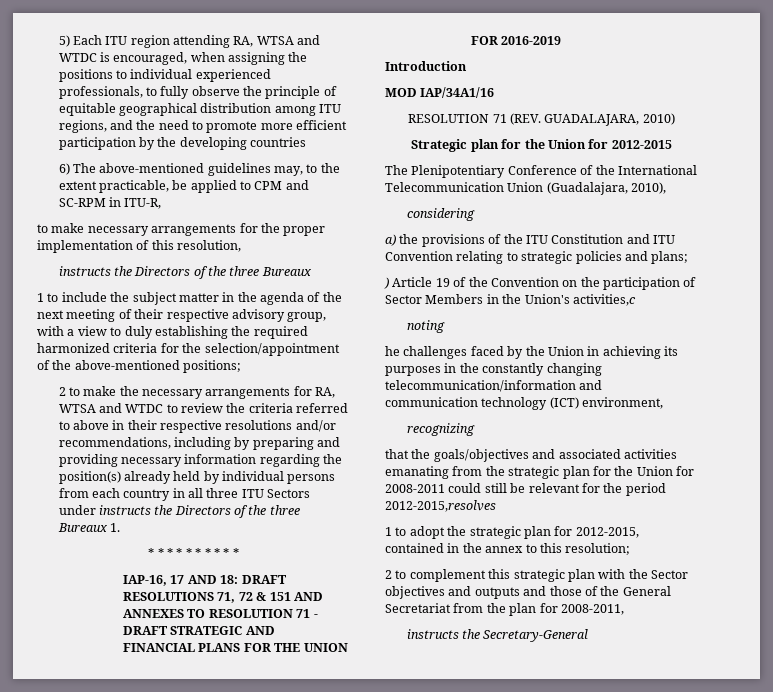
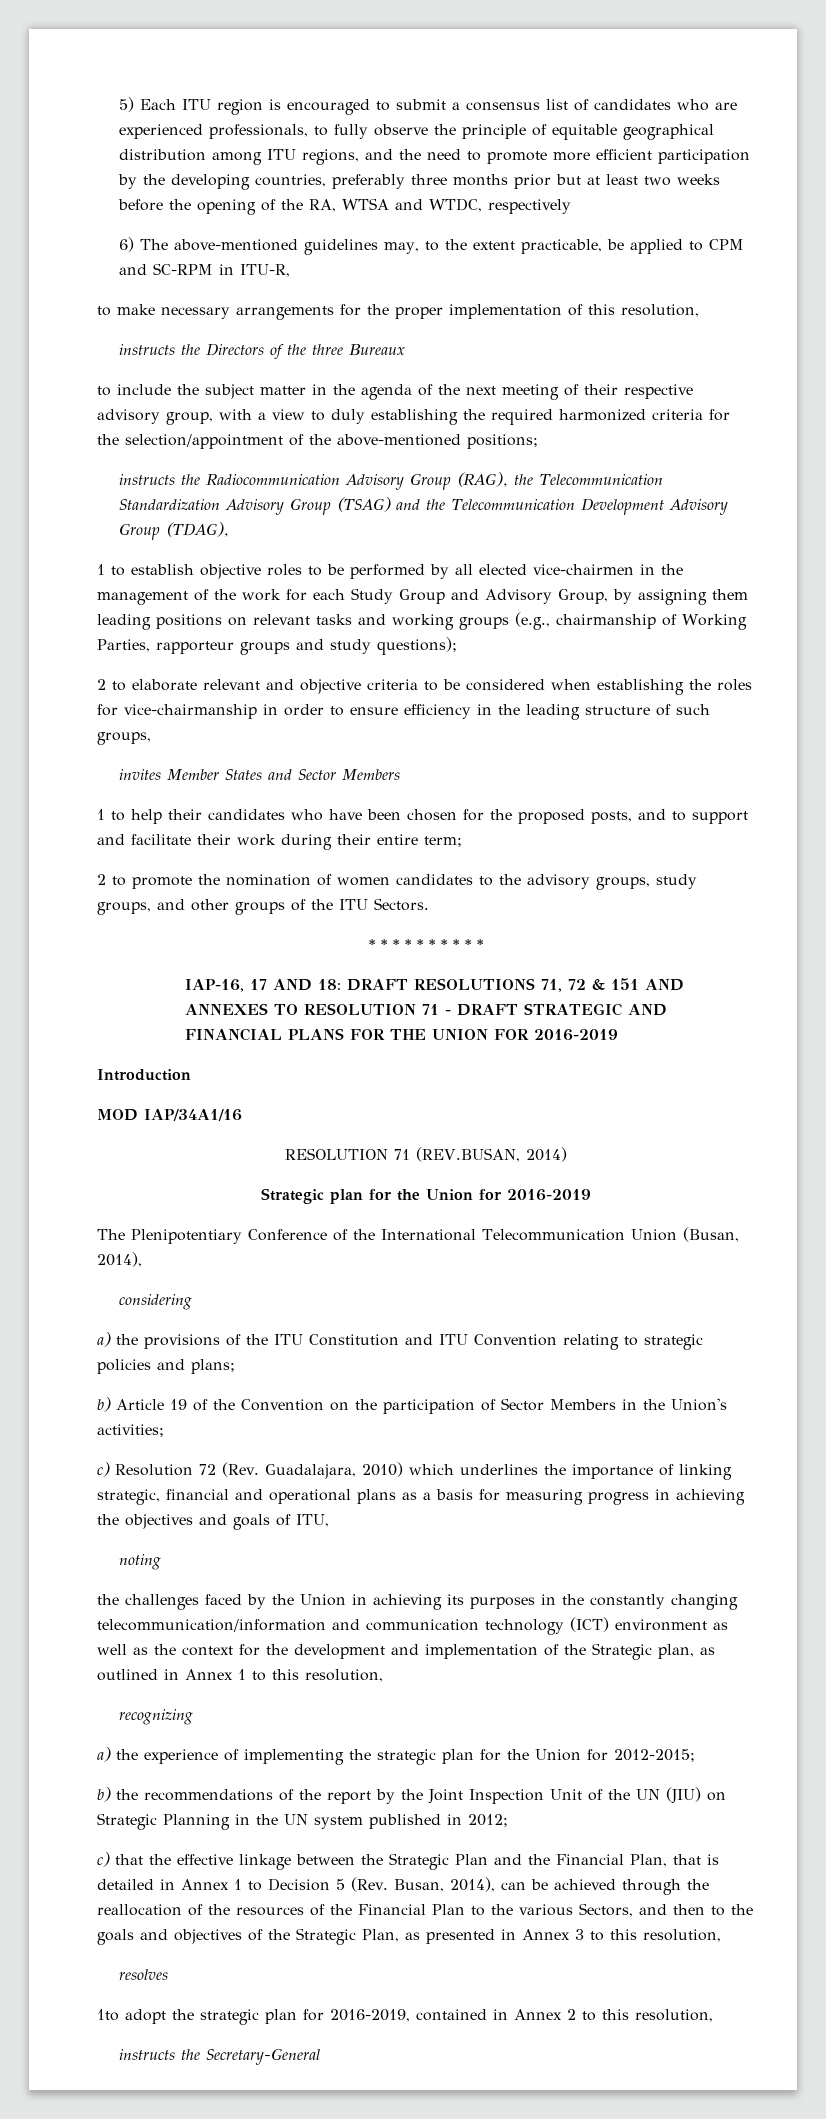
[173,35,321,48] [58,52,308,65] [58,69,193,82] attending RA, WTSA and WTDC is encouraged, when assigning the positions to individual -> [269,99,738,115] is encouraged to submit a consensus list of candidates who are
[250,137,307,147] countries -> [255,174,721,189] [118,198,572,215] countries, preferably three months prior but at least two weeks before the opening of the RA, WTSA and WTDC, respectively
[37,293,44,302] 1 -> (406, 349) none
[58,386,336,399] [58,403,349,413] [58,420,336,433] [58,437,341,450] [58,454,343,467] [58,471,336,484] [58,488,311,501] [58,505,300,518] [57,523,120,532] 2 to make the necessary arrangements for RA, WTSA and WTDC to review the criteria referred to above in their respective resolutions and/or recommendations, including by preparing and providing necessary information regarding the position(s) already held by individual persons from each country in all three ITU Sectors under instructs the Directors of the three Bureaux 1. -> [119,472,664,490] [119,497,729,515] [119,522,230,540] [97,564,683,579] [97,588,748,605] [97,612,747,630] [97,637,457,655] [97,679,752,695] [97,704,710,720] [97,732,151,745] [119,769,401,780] [97,809,748,824] [97,834,462,850] [97,874,697,890] [97,898,429,915] instructs the Radiocommunication Advisory Group (RAG), the Telecommunication Standardization Advisory Group (TSAG) and the Telecommunication Development Advisory Group (TDAG), // 1 to establish objective roles to be performed by all elected vice-chairmen in the management of the work for each Study Group and Advisory Group, by assigning them leading positions on relevant tasks and working groups (e.g., chairmanship of Working Parties, rapporteur groups and study questions); // 2 to elaborate relevant and objective criteria to be considered when establishing the roles for vice-chairmanship in order to ensure efficiency in the leading structure of such groups, // invites Member States and Sector Members // 1 to help their candidates who have been chosen for the proposed posts, and to support and facilitate their work during their entire term; // 2 to promote the nomination of women candidates to the advisory groups, study groups, and other groups of the ITU Sectors.
[510,113,675,126] (REV. GUADALAJARA, 2010) -> [416,1147,567,1162] (REV.BUSAN, 2014)
[611,140,672,149] 2012-2015 -> [507,1189,591,1201] 2016-2019
[546,182,667,195] (Guadalajara, 2010), -> [682,1227,739,1242] [97,1252,142,1267] (Busan, 2014),
[384,277,389,289] ) -> [97,1397,111,1412] b)
[572,294,636,306] activities,c -> [97,1424,164,1437] [97,1462,732,1480] [97,1489,745,1505] [97,1514,329,1530] activities; // c) Resolution 72 (Rev. Guadalajara, 2010) which underlines the importance of linking strategic, financial and operational plans as a basis for measuring progress in achieving the objectives and goals of ITU,
[385,346,400,356] he -> [97,1594,119,1605] the
[582,397,664,409] [406,423,475,436] [385,449,677,462] [385,466,483,479] environment, // recognizing // that the goals/objectives and associated activities emanating from -> [615,1619,728,1631] [97,1643,715,1660] [97,1669,383,1682] [119,1709,194,1725] [97,1747,344,1765] environment as well as the context for the development and implementation of the Strategic plan, as outlined in Annex 1 to this resolution, // recognizing // a) the experience of implementing
[385,483,666,496] [385,500,496,512] [385,527,407,536] 2008-2011 could still be relevant for the period 2012-2015,resolves // 1 to -> [614,1749,695,1762] [97,1787,727,1804] [97,1813,508,1830] [97,1852,719,1870] [97,1877,709,1895] [97,1903,753,1917] [97,1928,721,1945] [119,1969,169,1980] [97,2009,119,2021] 2012-2015; // b) the recommendations of the report by the Joint Inspection Unit of the UN (JIU) on Strategic Planning in the UN system published in 2012; // c) that the effective linkage between the Strategic Plan and the Financial Plan, that is detailed in Annex 1 to Decision 5 (Rev. Busan, 2014), can be achieved through the reallocation of the resources of the Financial Plan to the various Sectors, and then to the goals and objectives of the Strategic Plan, as presented in Annex 3 to this resolution, // resolves // 1to
[575,527,639,538] 2012-2015, -> [330,2009,410,2022] 2016-2019,
[462,543,631,555] [385,569,688,582] [385,586,671,599] [385,603,624,616] the annex to this resolution; // 2 to complement this strategic plan with the Sector objectives and outputs and those of the General Secretariat from the plan for 2008-2011, -> [514,2009,713,2022] Annex 2 to this resolution,

